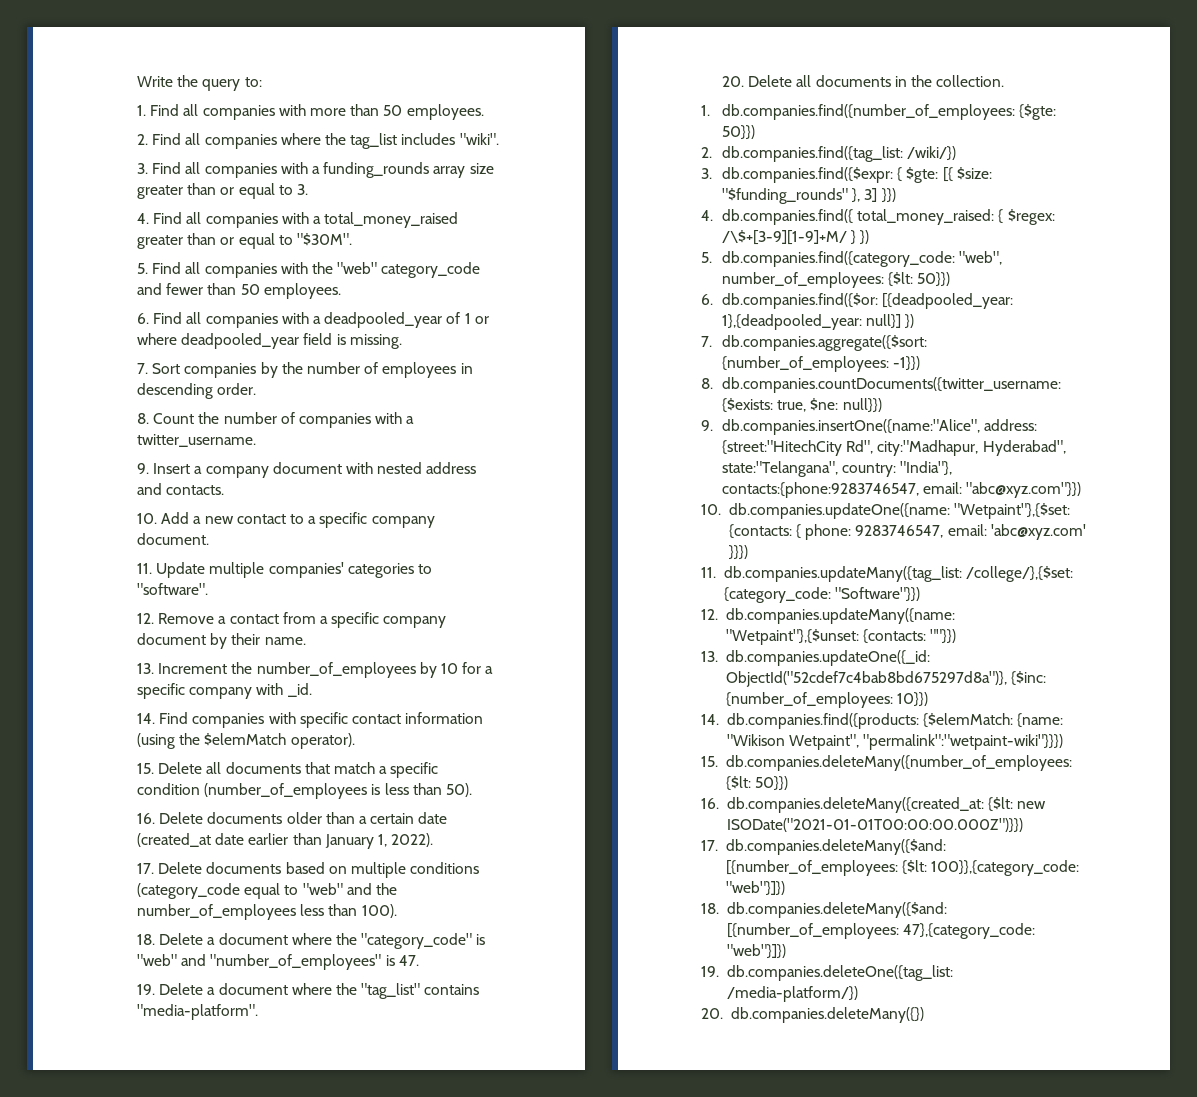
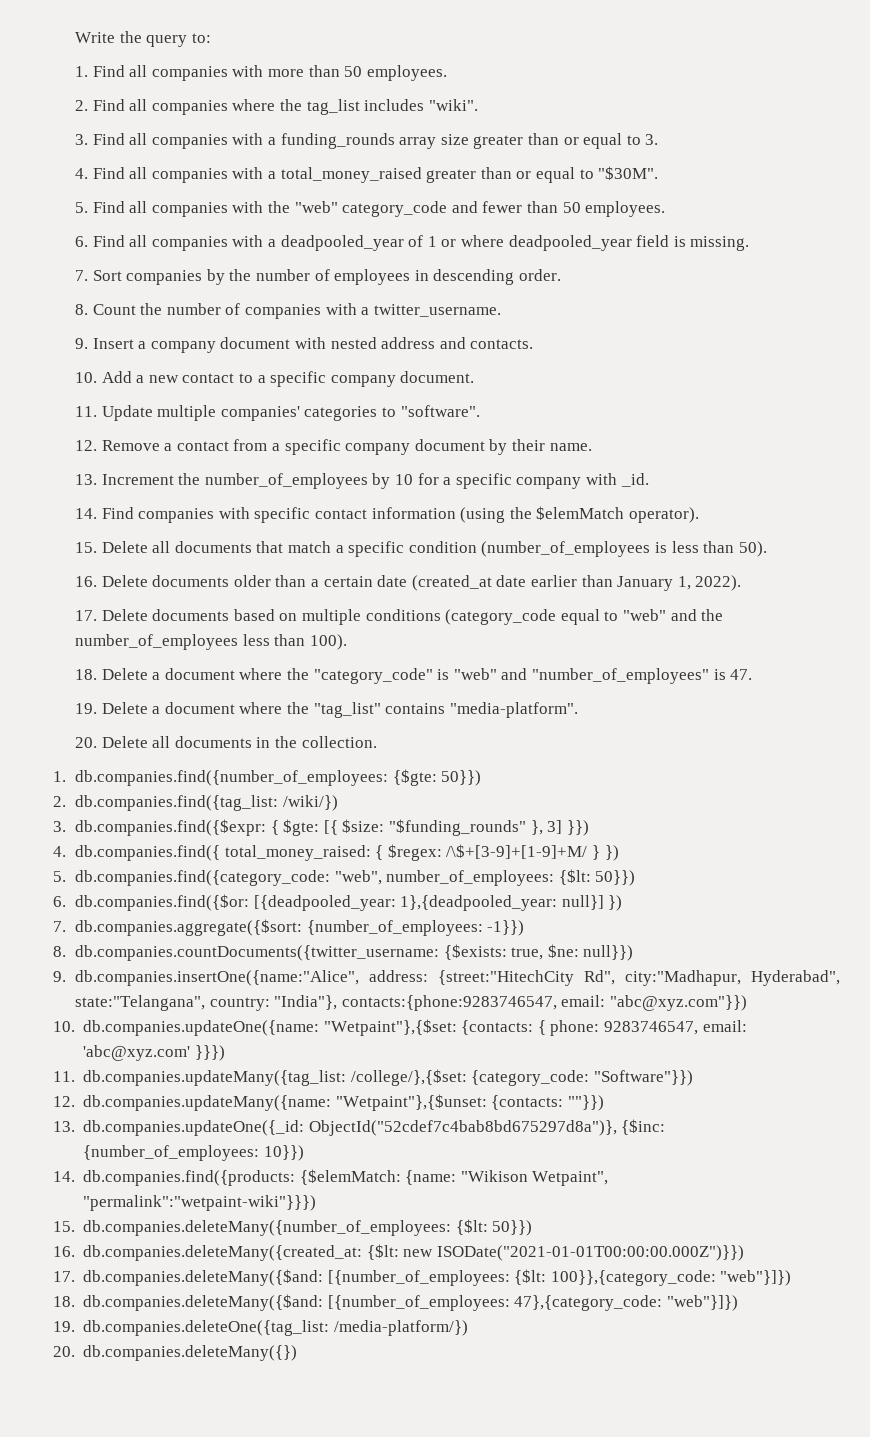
[722,230,848,245] /\$+[3-9][1-9]+M/ -> [446,844,588,859] /\$+[3-9]+[1-9]+M/

